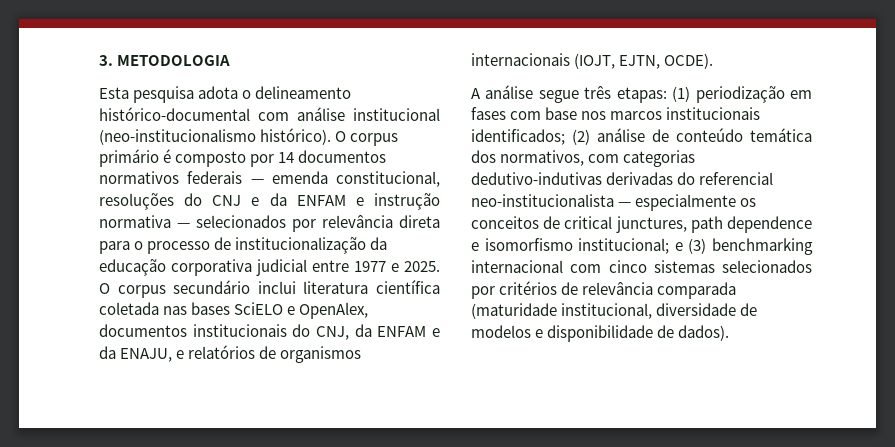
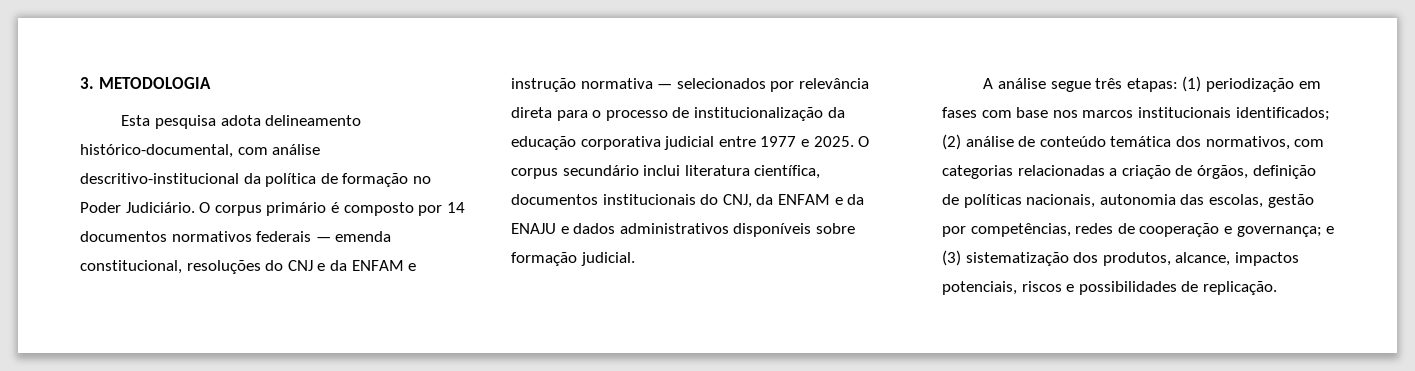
[242,86,352,99] [99,107,440,121] [99,128,332,145] o delineamento histórico-documental com análise institucional (neo-institucionalismo histórico). -> [265,115,362,126] [80,144,321,158] [80,173,431,187] [80,202,195,213] delineamento histórico-documental, com análise descritivo-institucional da política de formação no Poder Judiciário.
[376,280,440,294] [99,302,369,319] científica coletada nas bases SciELO e OpenAlex, -> [754,165,821,179] científica,
[120,345,362,363] [471,53,714,69] ENAJU, e relatórios de organismos internacionais (IOJT, EJTN, OCDE). -> [511,223,855,237] [511,252,635,266] ENAJU e dados administrativos disponíveis sobre formação judicial.
[471,172,774,185] [471,194,757,211] [471,216,812,233] [471,238,813,255] [471,260,812,273] [471,281,737,299] [471,303,758,319] [471,325,730,342] dedutivo-indutivas derivadas do referencial neo-institucionalista — especialmente os conceitos de critical junctures, path dependence e isomorfismo institucional; e (3) benchmarking internacional com cinco sistemas selecionados por critérios de relevância comparada (maturidade institucional, diversidade de modelos e disponibilidade de dados). -> [1017,165,1316,179] [942,194,1314,208] [942,223,1335,237] [942,250,1299,266] [942,281,1277,295] relacionadas a criação de órgãos, definição de políticas nacionais, autonomia das escolas, gestão por competências, redes de cooperação e governança; e (3) sistematização dos produtos, alcance, impactos potenciais, riscos e possibilidades de replicação.

